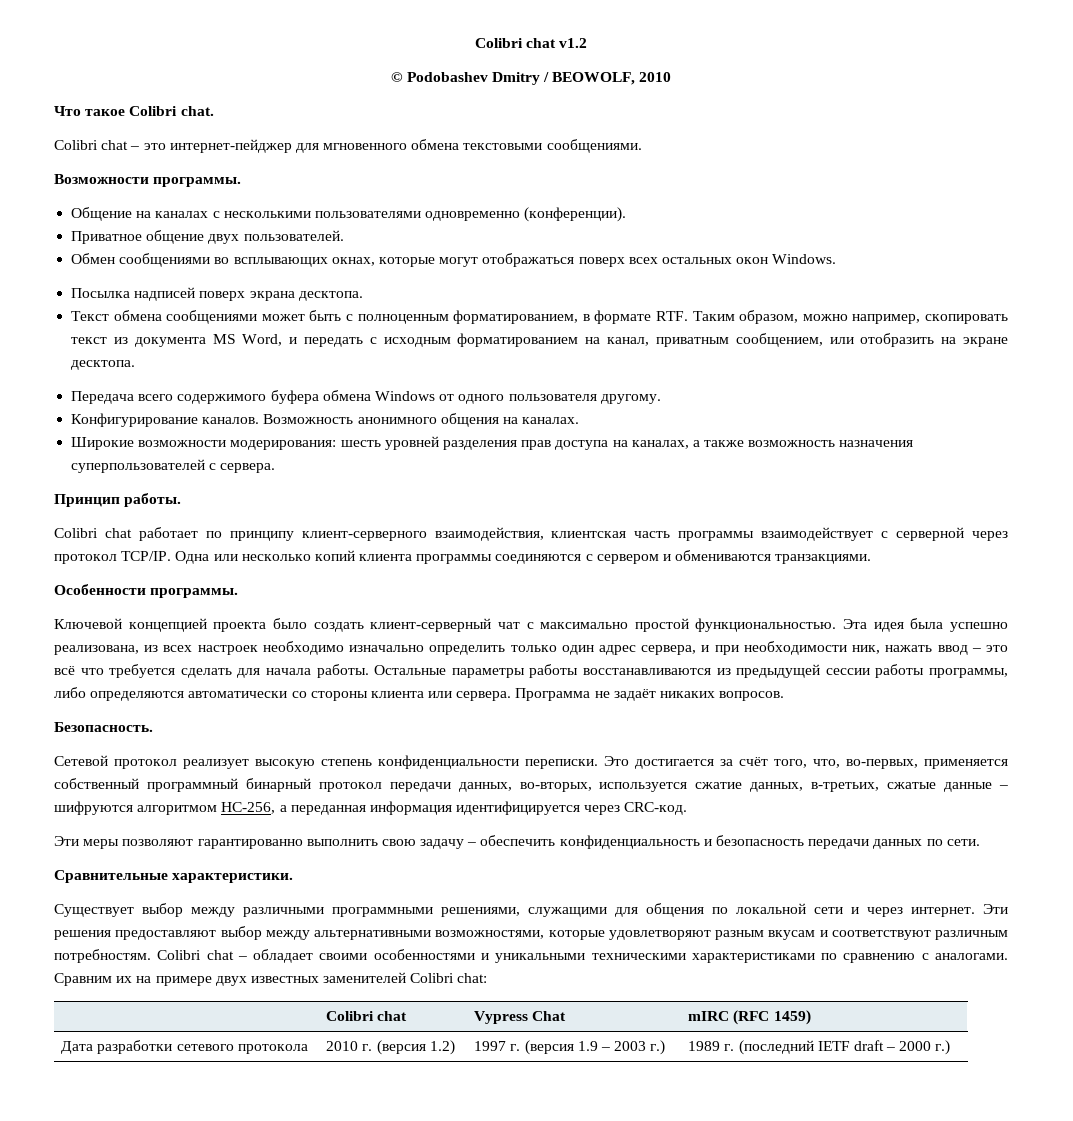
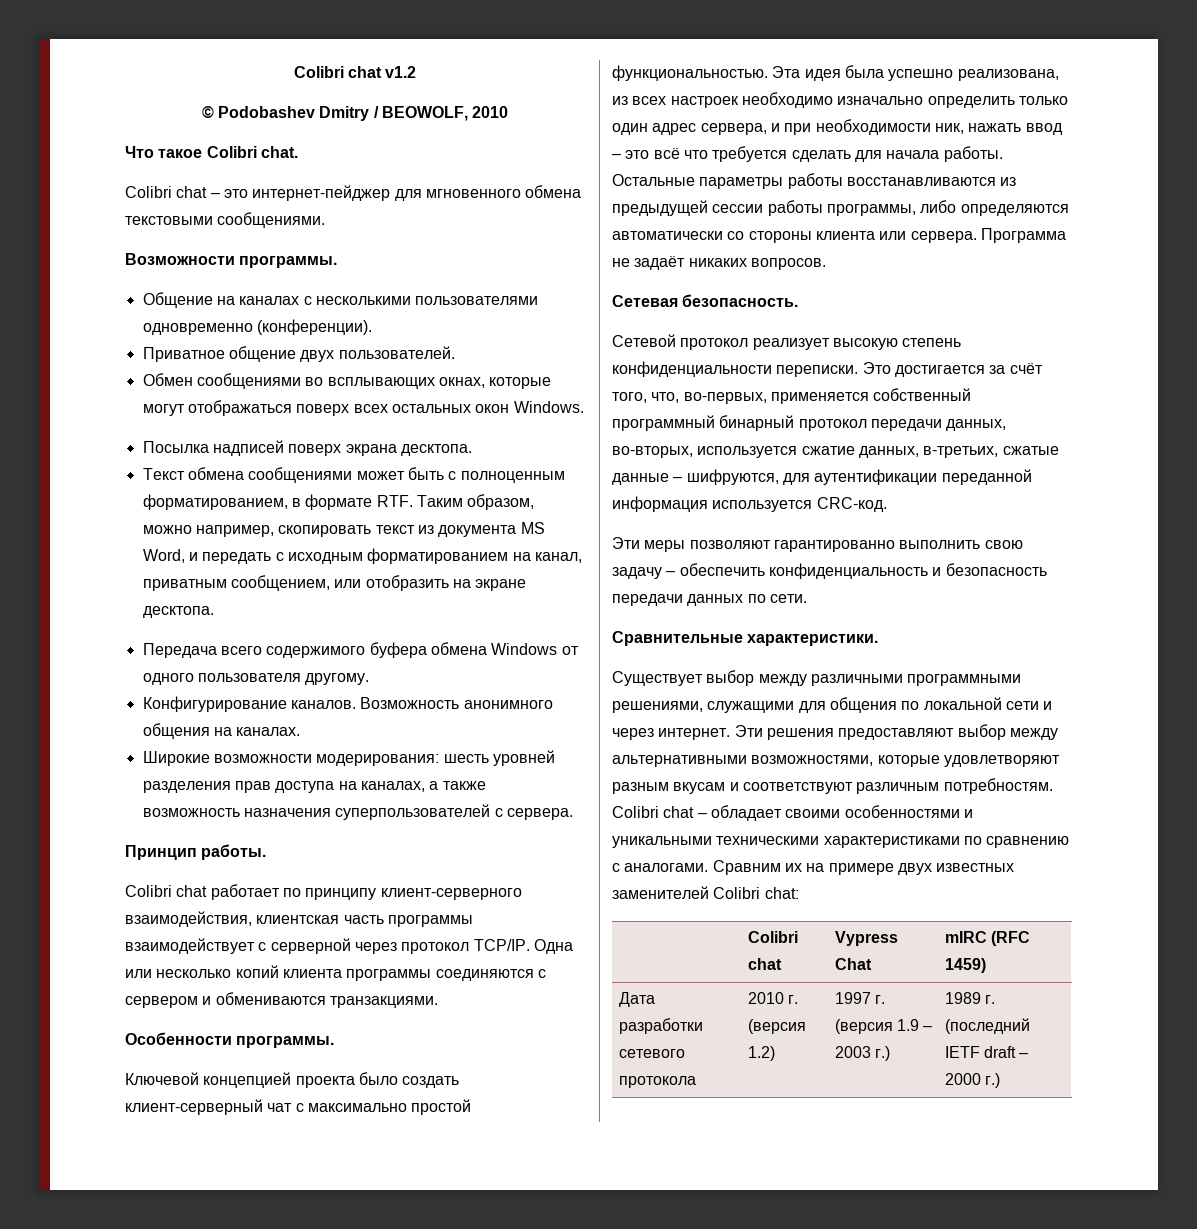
[54,722,153,732] Безопасность. -> [612,294,799,307] Сетевая безопасность.
[54,801,621,815] шифруются алгоритмом HC-256, а переданная информация идентифицируется через -> [686,469,1032,485] [612,496,813,512] шифруются, для аутентификации переданной информация используется

